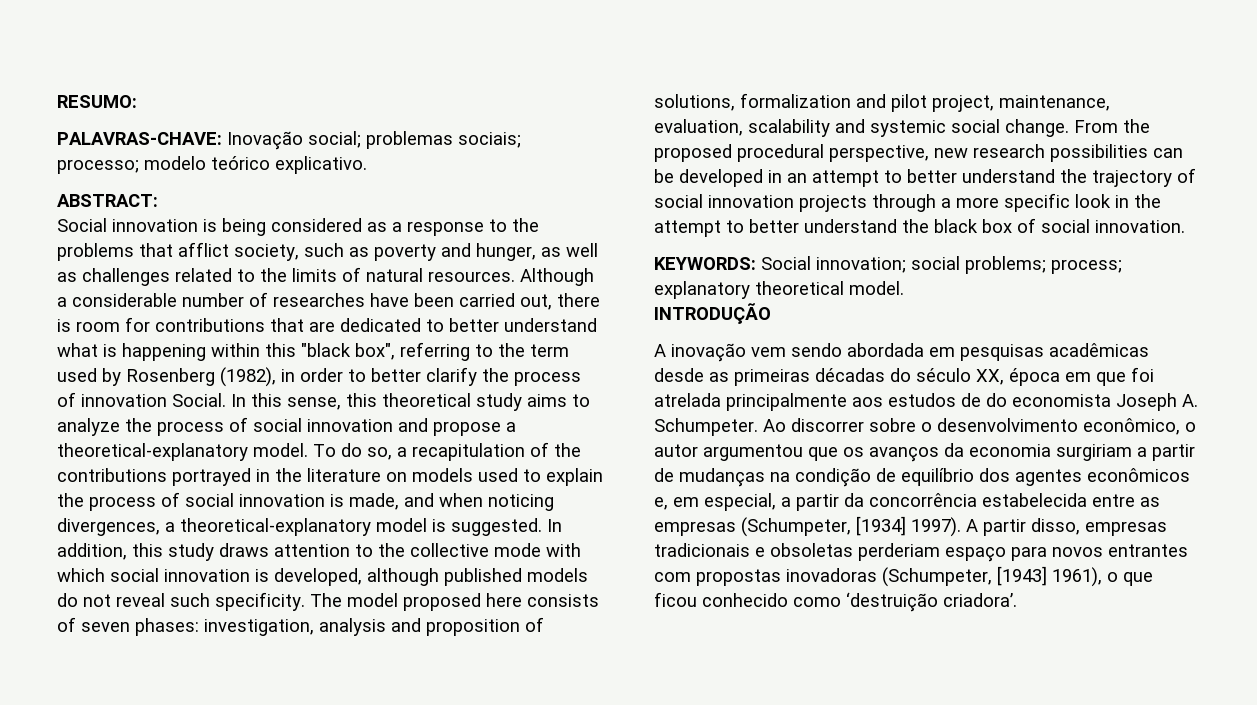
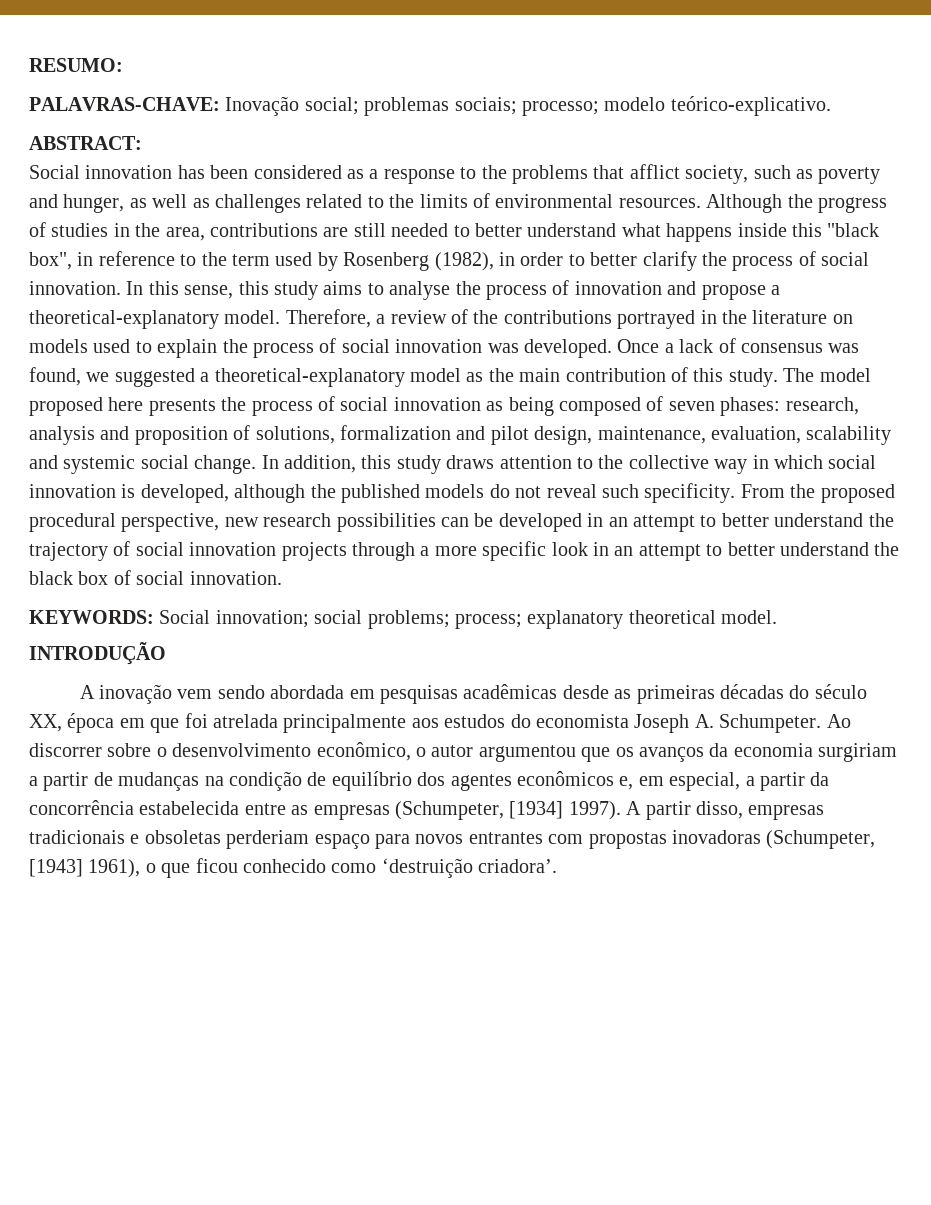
[211,156,367,174] teórico explicativo. -> [670,96,831,116] teórico-explicativo.
[203,218,266,236] is being -> [177,165,249,179] has been
[366,268,423,282] natural -> [495,194,614,208] environmental
[57,292,600,310] [57,317,421,332] a considerable number of researches have been carried out, there is room for contributions that are dedicated -> [787,194,887,213] [29,222,449,241] the progress of studies in the area, contributions are still needed
[103,343,260,361] is happening within -> [666,223,787,242] happens inside
[400,342,470,361] referring -> [77,251,175,266] in reference
[81,393,226,407] innovation Social. -> [821,252,870,266] [29,281,121,295] social innovation.
[382,393,471,407] theoretical -> (269, 288) none
[57,417,302,436] analyze the process of social -> [389,280,570,300] analyse the process of
[313,443,525,461] To do so, a recapitulation -> [285,309,447,328] Therefore, a review
[330,493,554,511] [57,518,542,536] is made, and when noticing divergences, a theoretical-explanatory model is suggested. -> [487,338,860,358] [29,367,871,387] [29,396,859,416] [29,425,892,445] [29,455,257,474] was developed. Once a lack of consensus was found, we suggested a theoretical-explanatory model as the main contribution of this study. The model proposed here presents the process of social innovation as being composed of seven phases: research, analysis and proposition of solutions, formalization and pilot design, maintenance, evaluation, scalability and systemic social change.
[494,543,581,557] mode with -> [714,455,769,474] way in
(439, 577) none -> [310,484,336,498] the
[310,593,599,611] [57,617,544,636] [654,93,1110,112] [654,119,1069,137] The model proposed here consists of seven phases: investigation, analysis and proposition of solutions, formalization and pilot project, maintenance, evaluation, scalability and systemic social change. -> (736, 493) none
[1134,194,1161,208] the -> [614,546,634,556] an
[961,393,981,407] de -> (506, 721) none

